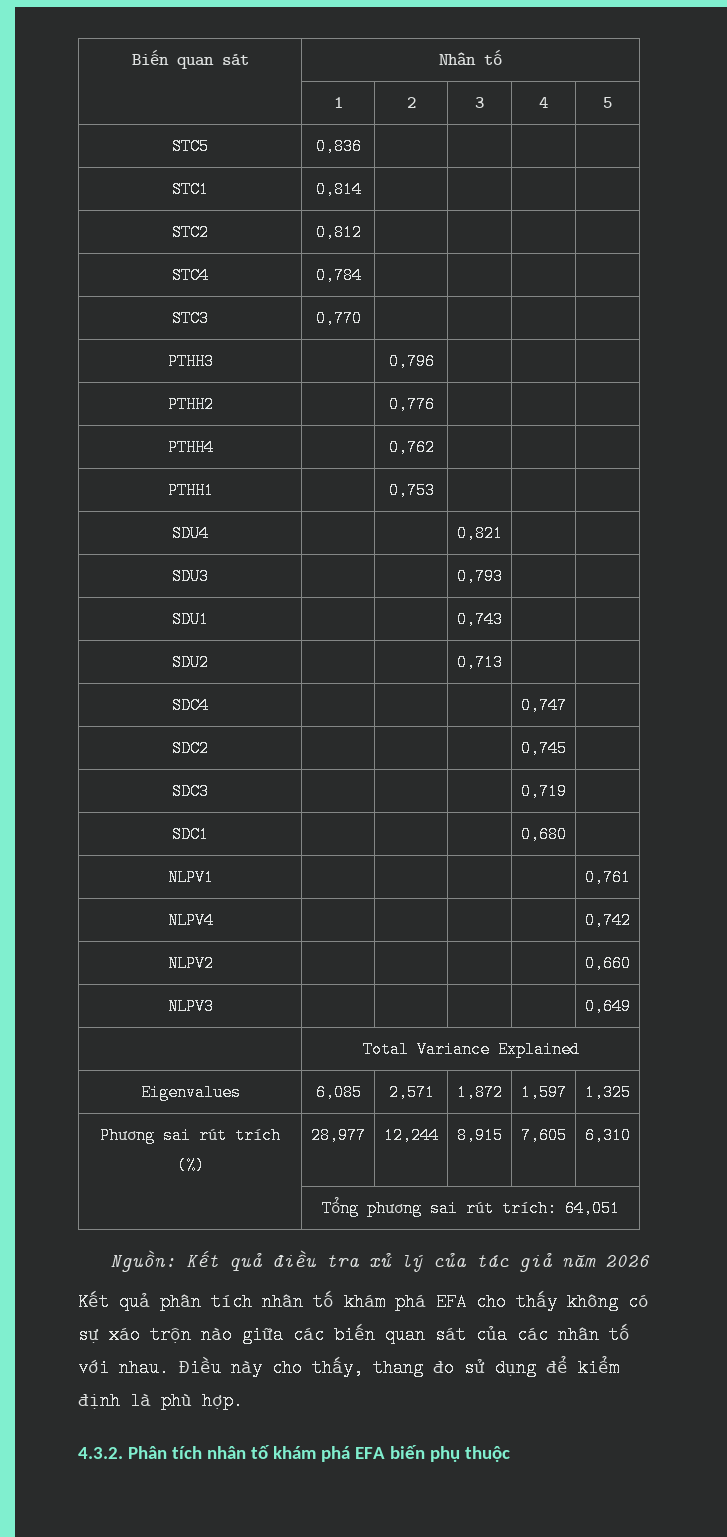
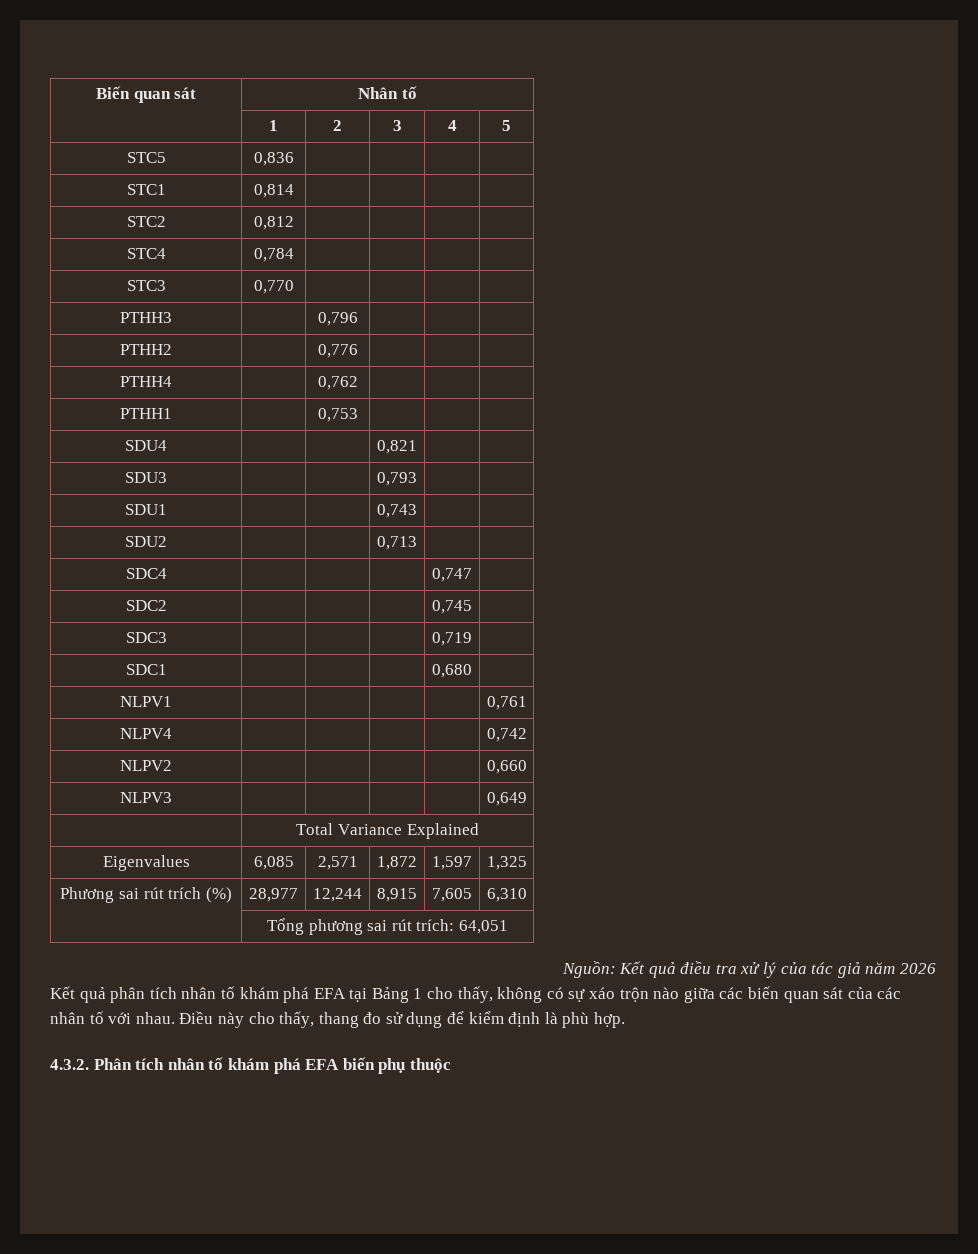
[476,1290,557,1311] cho thấy -> [349,986,493,1003] tại Bảng 1 cho thấy,

